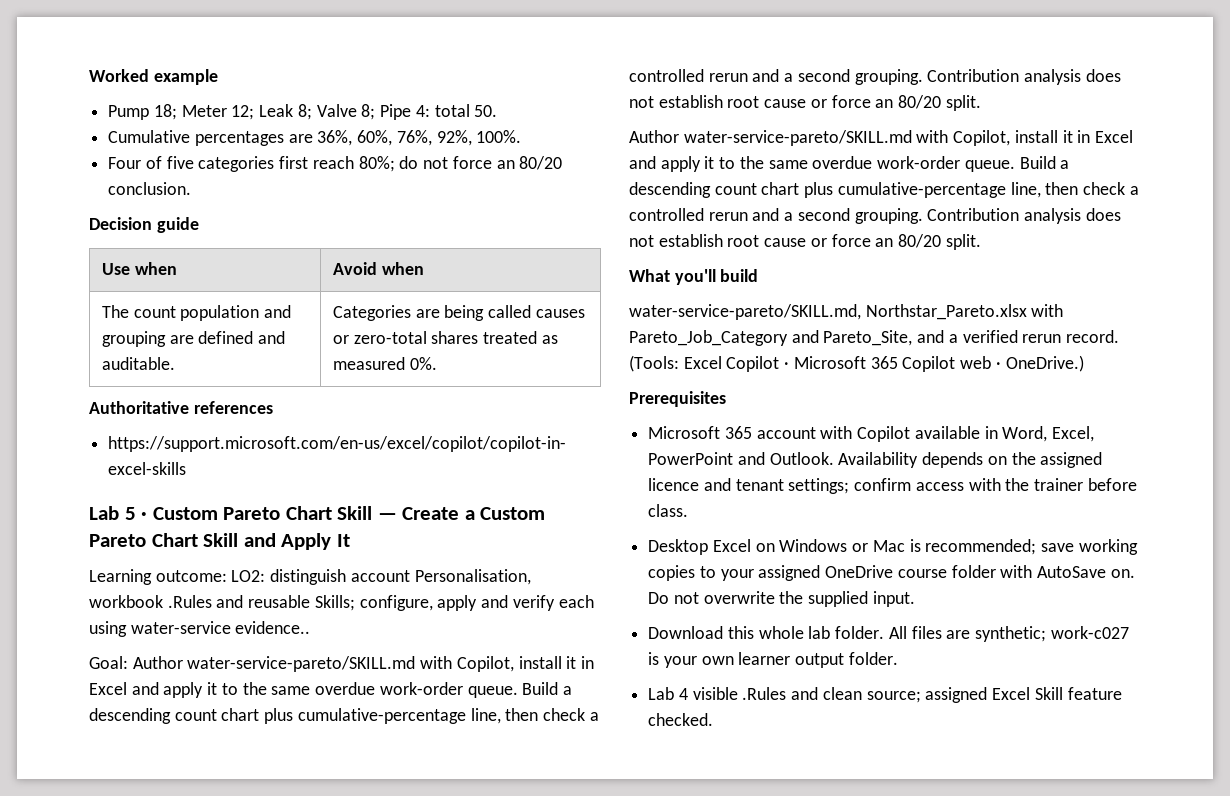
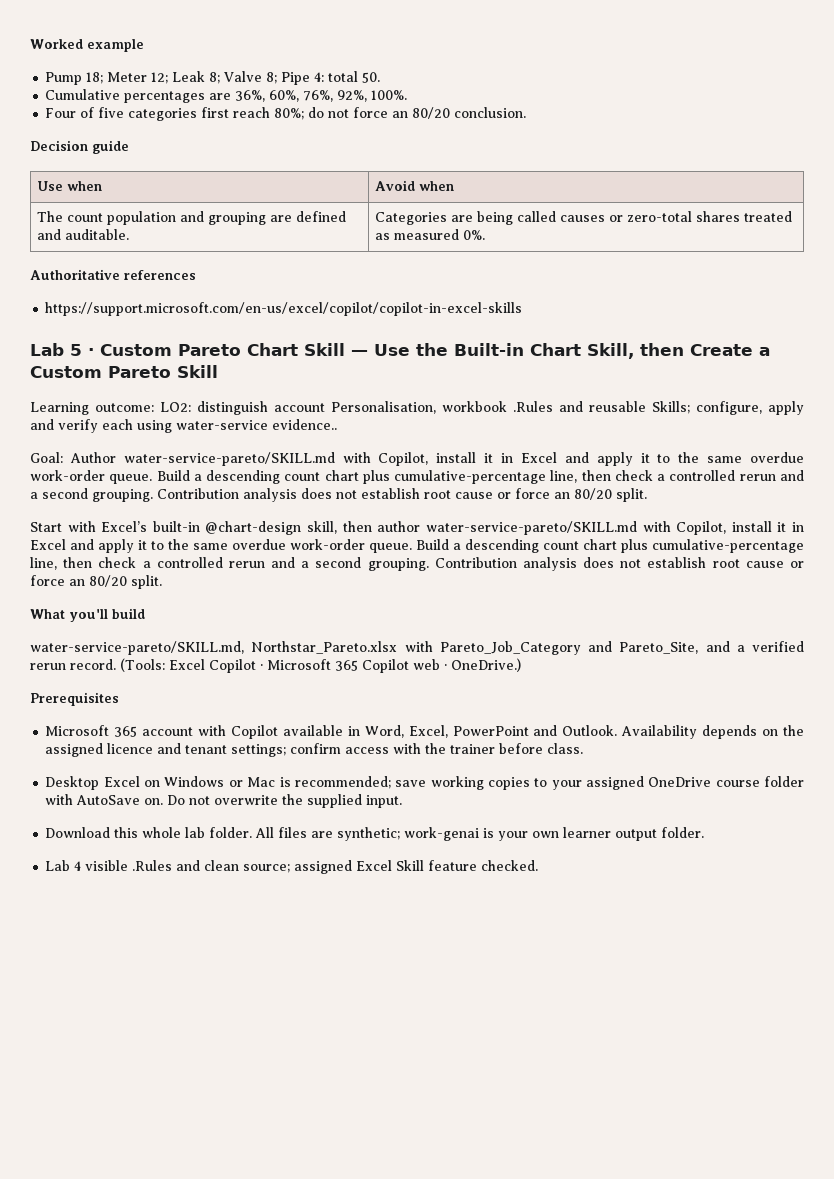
(397, 516) none -> [374,343,684,359] Use the Built-in Chart Skill, then
[151,533,350,550] Chart Skill and Apply It -> [177,365,218,378] Skill
[629,130,679,143] Author -> [30,521,421,535] Start with Excel’s built-in @chart-design skill, then author
[1050,626,1129,639] work-c027 -> [404,827,480,841] work-genai

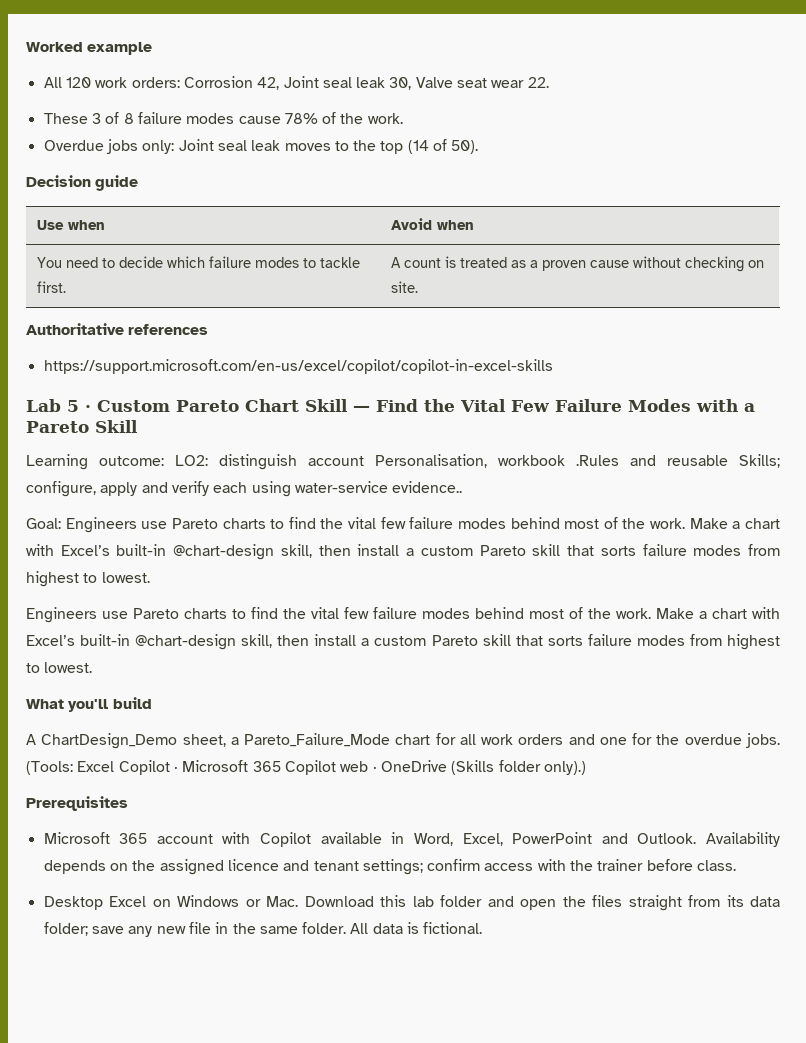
[45,71,381,85] [45,89,408,103] [45,107,527,121] Pump 18; Meter 12; Leak 8; Valve 8; Pipe 4: total 50. // Cumulative percentages are 36%, 60%, 76%, 92%, 100%. // Four of five categories first reach 80%; do not force an 80/20 conclusion. -> [43,76,549,90] [43,112,403,124] [43,139,479,154] All 120 work orders: Corrosion 42, Joint seal leak 30, Valve seat wear 22. // These 3 of 8 failure modes cause 78% of the work. // Overdue jobs only: Joint seal leak moves to the top (14 of 50).
[37,211,347,225] [37,229,130,240] [375,211,793,225] [375,229,486,240] The count population and grouping are defined and auditable. | Categories are being called causes or zero-total shares treated as measured 0%. -> [37,256,361,268] [37,281,67,293] [391,256,765,272] [391,281,419,293] You need to decide which failure modes to tackle first. | A count is treated as a proven cause without checking on site.
[374,343,770,359] [30,366,102,378] Use the Built-in Chart Skill, then Create a Custom -> [376,399,755,412] Find the Vital Few Failure Modes with a
[69,452,805,466] [30,470,804,484] [30,488,647,502] [30,521,805,535] [30,539,804,553] [30,557,804,571] [30,575,162,589] [30,608,145,622] [30,641,804,655] [30,659,116,670] Author water-service-pareto/SKILL.md with Copilot, install it in Excel and apply it to the same overdue work-order queue. Build a descending count chart plus cumulative-percentage line, then check a controlled rerun and a second grouping. Contribution analysis does not establish root cause or force an 80/20 split. // Start with Excel’s built-in @chart-design skill, then author water-service-pareto/SKILL.md with Copilot, install it in Excel and apply it to the same overdue work-order queue. Build a descending count chart plus cumulative-percentage line, then check a controlled rerun and a second grouping. Contribution analysis does not establish root cause or force an 80/20 split. // What you'll build // water-service-pareto/SKILL.md, Northstar_Pareto.xlsx with Pareto_Job_Category and Pareto_Site, and a verified rerun record. -> [65,517,781,533] [26,544,781,560] [26,571,150,587] [26,607,780,623] [26,634,781,650] [26,662,93,673] [26,697,152,712] [26,733,780,749] Engineers use Pareto charts to find the vital few failure modes behind most of the work. Make a chart with Excel’s built-in @chart-design skill, then install a custom Pareto skill that sorts failure modes from highest to lowest. // Engineers use Pareto charts to find the vital few failure modes behind most of the work. Make a chart with Excel’s built-in @chart-design skill, then install a custom Pareto skill that sorts failure modes from highest to lowest. // What you'll build // A ChartDesign_Demo sheet, a Pareto_Failure_Mode chart for all work orders and one for the overdue jobs.
[450,658,521,672] OneDrive.) -> [380,760,586,775] OneDrive (Skills folder only).)
[247,776,805,790] [45,794,403,808] [45,827,705,841] [45,860,539,874] Mac is recommended; save working copies to your assigned OneDrive course folder with AutoSave on. Do not overwrite the supplied input. // Download this whole lab folder. All files are synthetic; work-genai is your own learner output folder. // Lab 4 visible .Rules and clean source; assigned Excel Skill feature checked. -> [266,895,781,911] [43,922,483,937] Mac. Download this lab folder and open the files straight from its data folder; save any new file in the same folder. All data is fictional.

